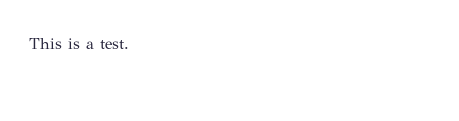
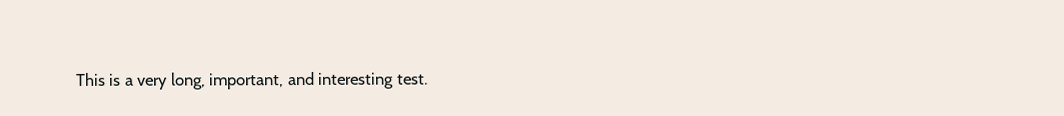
(94, 45) none -> [137,71,395,90] very long, important, and interesting

